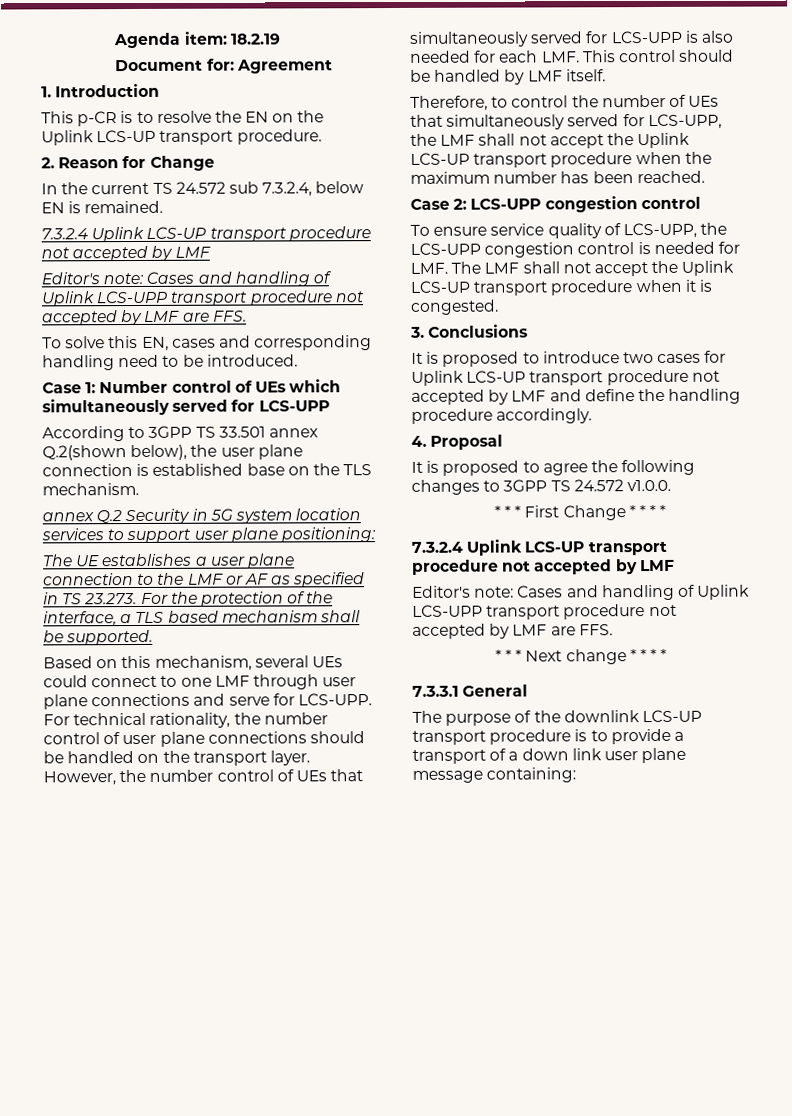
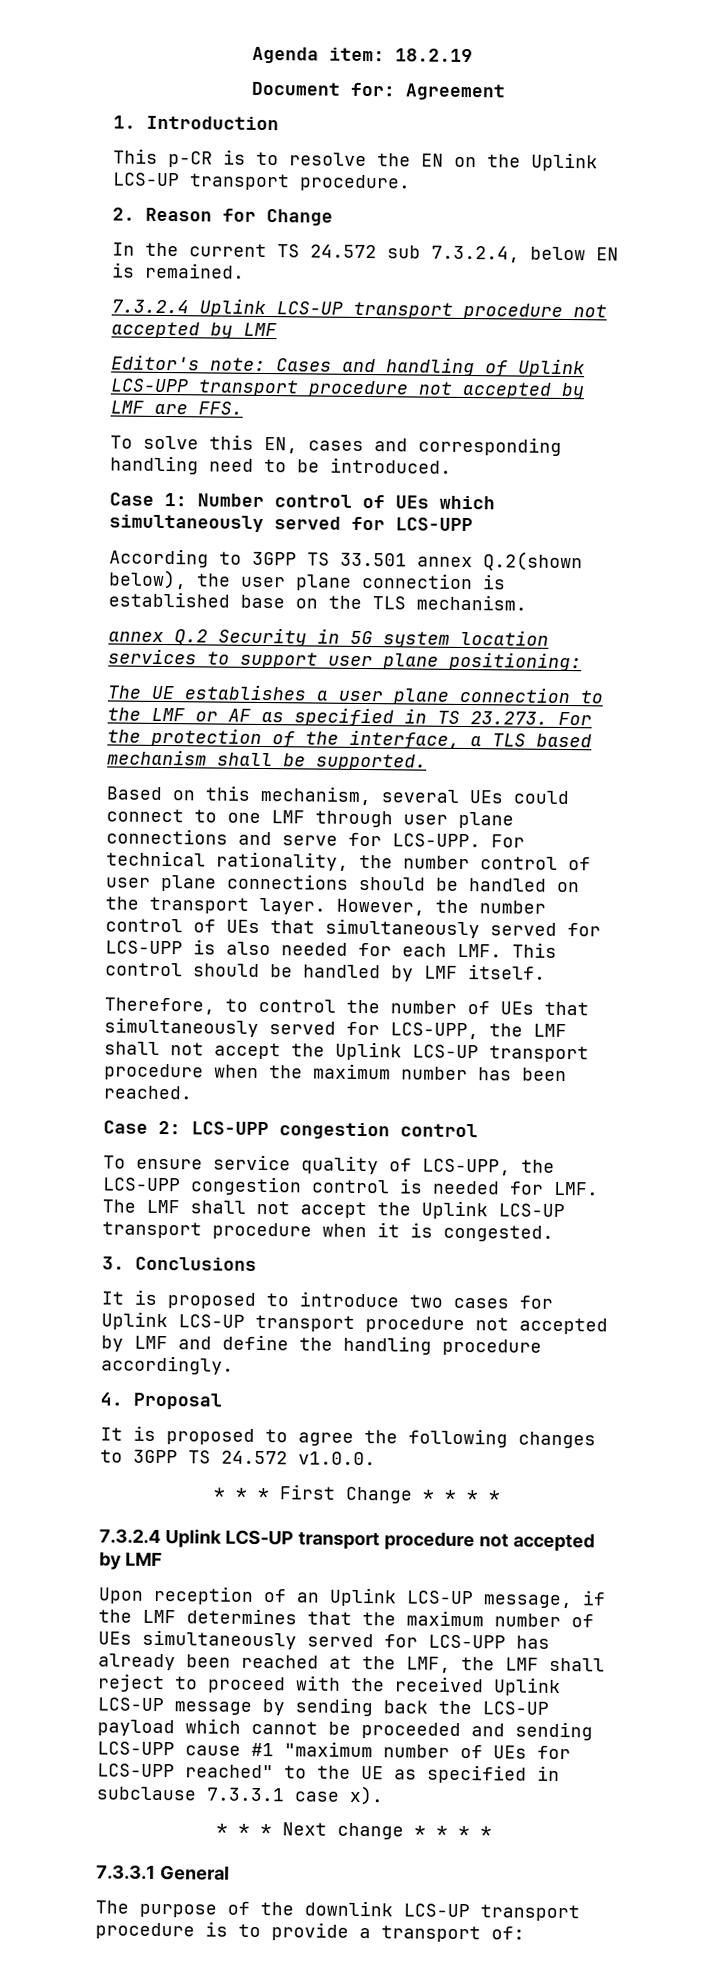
[412,584,751,601] [412,604,677,620] [412,623,613,639] Editor's note: Cases and handling of Uplink LCS-UPP transport procedure not accepted by LMF are FFS. -> [98,1585,606,1609] [98,1608,594,1628] [98,1629,550,1650] [98,1653,605,1673] [97,1673,561,1697] [97,1697,549,1717] [97,1718,593,1741] [97,1741,571,1760] [97,1763,560,1784] [96,1785,384,1806] Upon reception of an Uplink LCS-UP message, if the LMF determines that the maximum number of UEs simultaneously served for LCS-UPP has already been reached at the LMF, the LMF shall reject to proceed with the received Uplink LCS-UP message by sending back the LCS-UP payload which cannot be proceeded and sending LCS-UPP cause #1 "maximum number of UEs for LCS-UPP reached" to the UE as specified in subclause 7.3.3.1 case x).
[489,747,687,764] [412,767,577,783] of a down link user plane message containing: -> [491,1926,525,1940] of:

